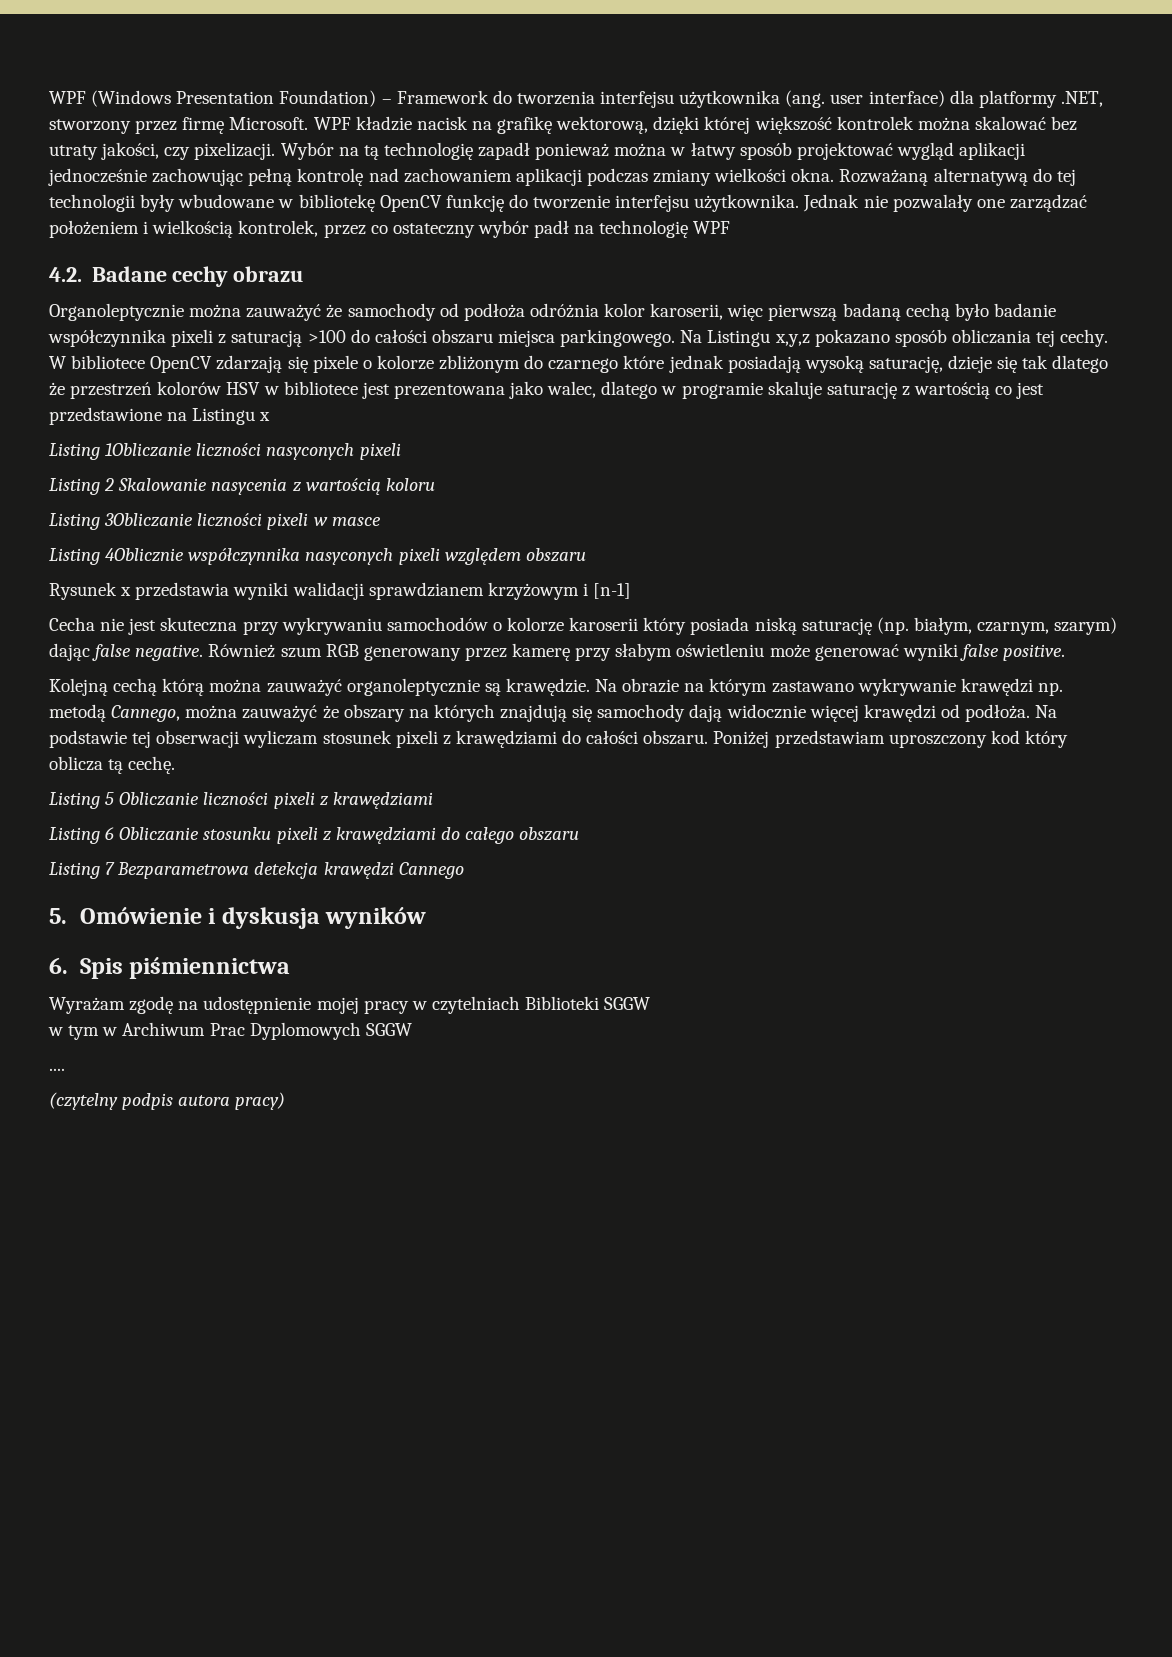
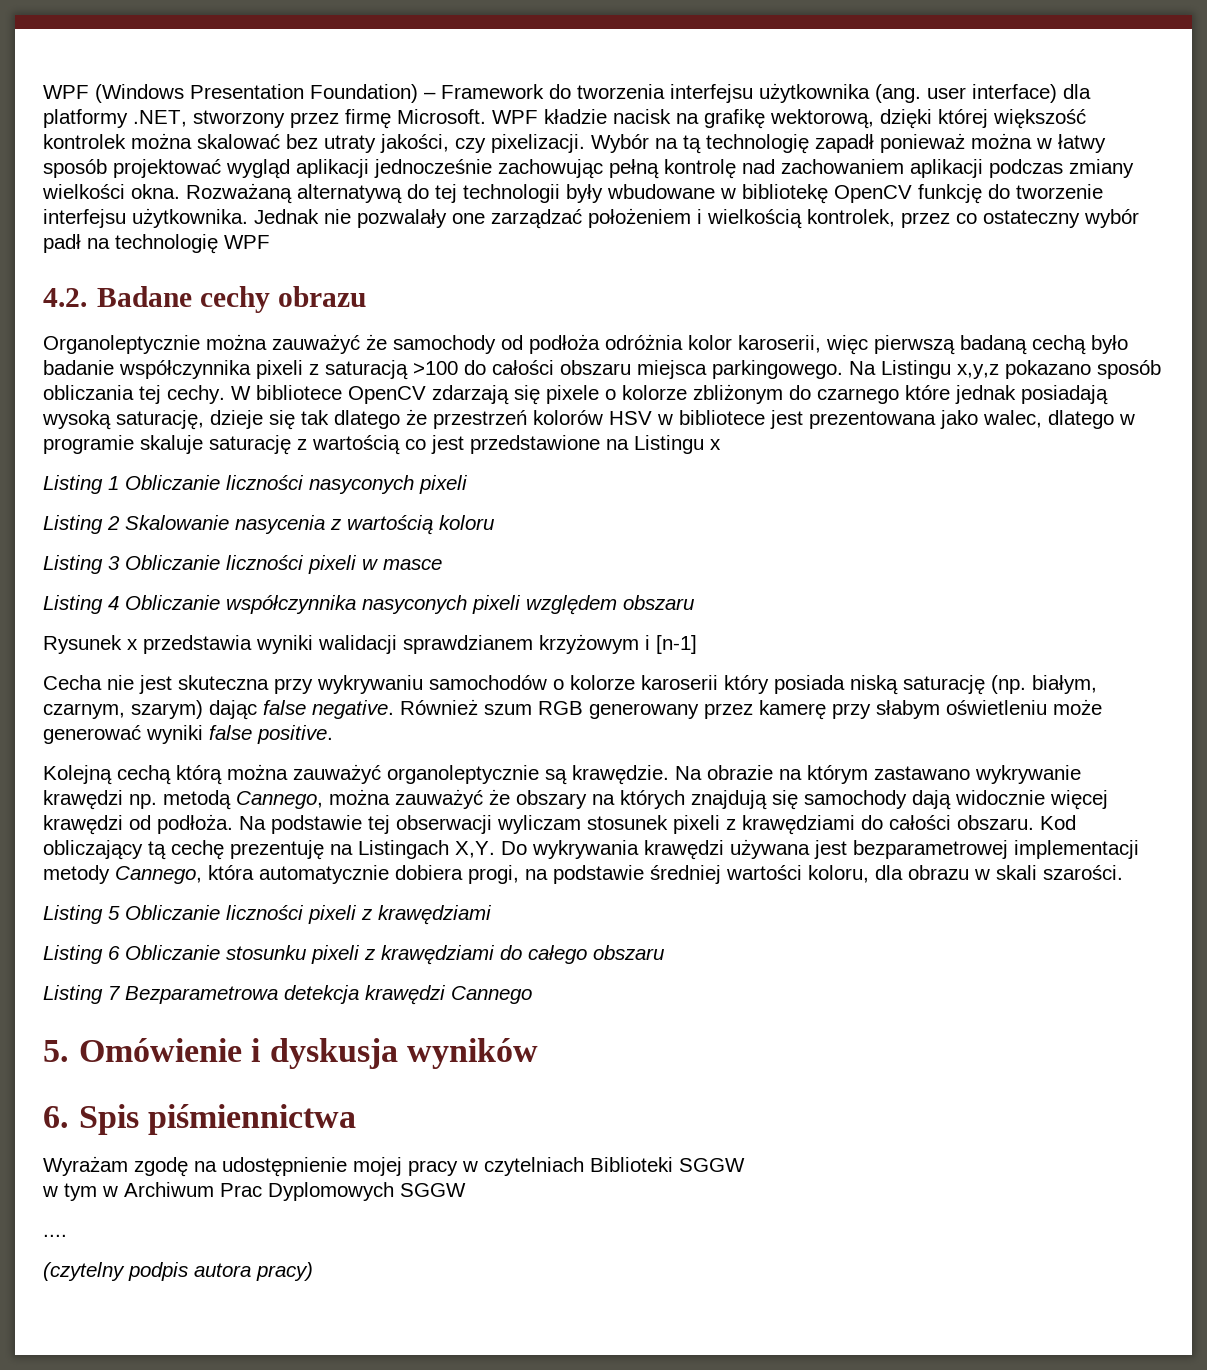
[105,443,193,457] 1Obliczanie -> [108,475,220,490] 1 Obliczanie
[104,513,194,527] 3Obliczanie -> [108,555,220,570] 3 Obliczanie
[105,548,185,562] 4Oblicznie -> [108,595,220,610] 4 Obliczanie
[713,730,1068,748] [49,756,176,774] Poniżej przedstawiam uproszczony kod który oblicza tą cechę. -> [1040,815,1076,830] [43,839,1139,860] [43,865,1123,884] Kod obliczający tą cechę prezentuję na Listingach X,Y. Do wykrywania krawędzi używana jest bezparametrowej implementacji metody Cannego, która automatycznie dobiera progi, na podstawie średniej wartości koloru, dla obrazu w skali szarości.

